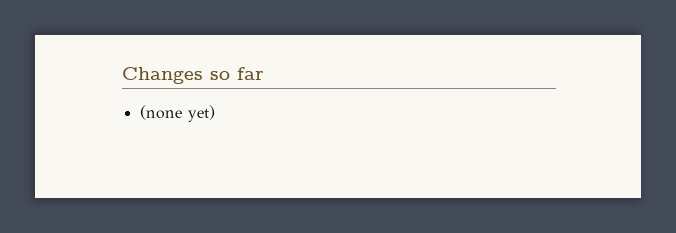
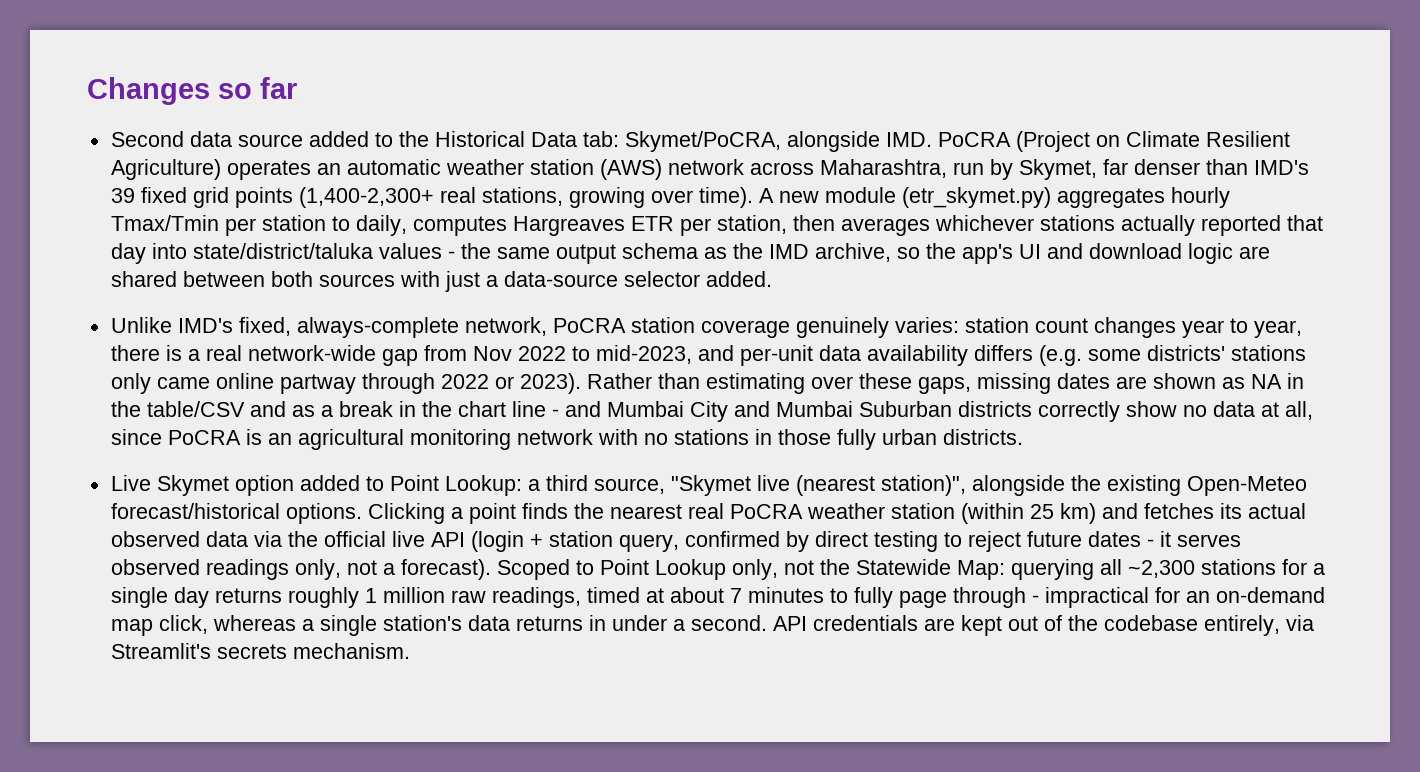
[139,105,215,122] (none yet) -> [110,131,1290,152] [110,159,1309,180] [110,187,1230,208] [110,215,1323,236] [110,243,1270,264] [110,271,772,292] [110,317,1302,338] [110,345,1306,366] [110,373,1304,394] [110,401,1313,422] [110,429,1023,450] [110,475,1307,496] [110,503,1306,524] [110,531,1241,552] [110,559,1325,580] [110,587,1325,608] [110,615,1314,636] [110,643,410,659] Second data source added to the Historical Data tab: Skymet/PoCRA, alongside IMD. PoCRA (Project on Climate Resilient Agriculture) operates an automatic weather station (AWS) network across Maharashtra, run by Skymet, far denser than IMD's 39 fixed grid points (1,400-2,300+ real stations, growing over time). A new module (etr_skymet.py) aggregates hourly Tmax/Tmin per station to daily, computes Hargreaves ETR per station, then averages whichever stations actually reported that day into state/district/taluka values - the same output schema as the IMD archive, so the app's UI and download logic are shared between both sources with just a data-source selector added. // Unlike IMD's fixed, always-complete network, PoCRA station coverage genuinely varies: station count changes year to year, there is a real network-wide gap from Nov 2022 to mid-2023, and per-unit data availability differs (e.g. some districts' stations only came online partway through 2022 or 2023). Rather than estimating over these gaps, missing dates are shown as NA in the table/CSV and as a break in the chart line - and Mumbai City and Mumbai Suburban districts correctly show no data at all, since PoCRA is an agricultural monitoring network with no stations in those fully urban districts. // Live Skymet option added to Point Lookup: a third source, "Skymet live (nearest station)", alongside the existing Open-Meteo forecast/historical options. Clicking a point finds the nearest real PoCRA weather station (within 25 km) and fetches its actual observed data via the official live API (login + station query, confirmed by direct testing to reject future dates - it serves observed readings only, not a forecast). Scoped to Point Lookup only, not the Statewide Map: querying all ~2,300 stations for a single day returns roughly 1 million raw readings, timed at about 7 minutes to fully page through - impractical for an on-demand map click, whereas a single station's data returns in under a second. API credentials are kept out of the codebase entirely, via Streamlit's secrets mechanism.

